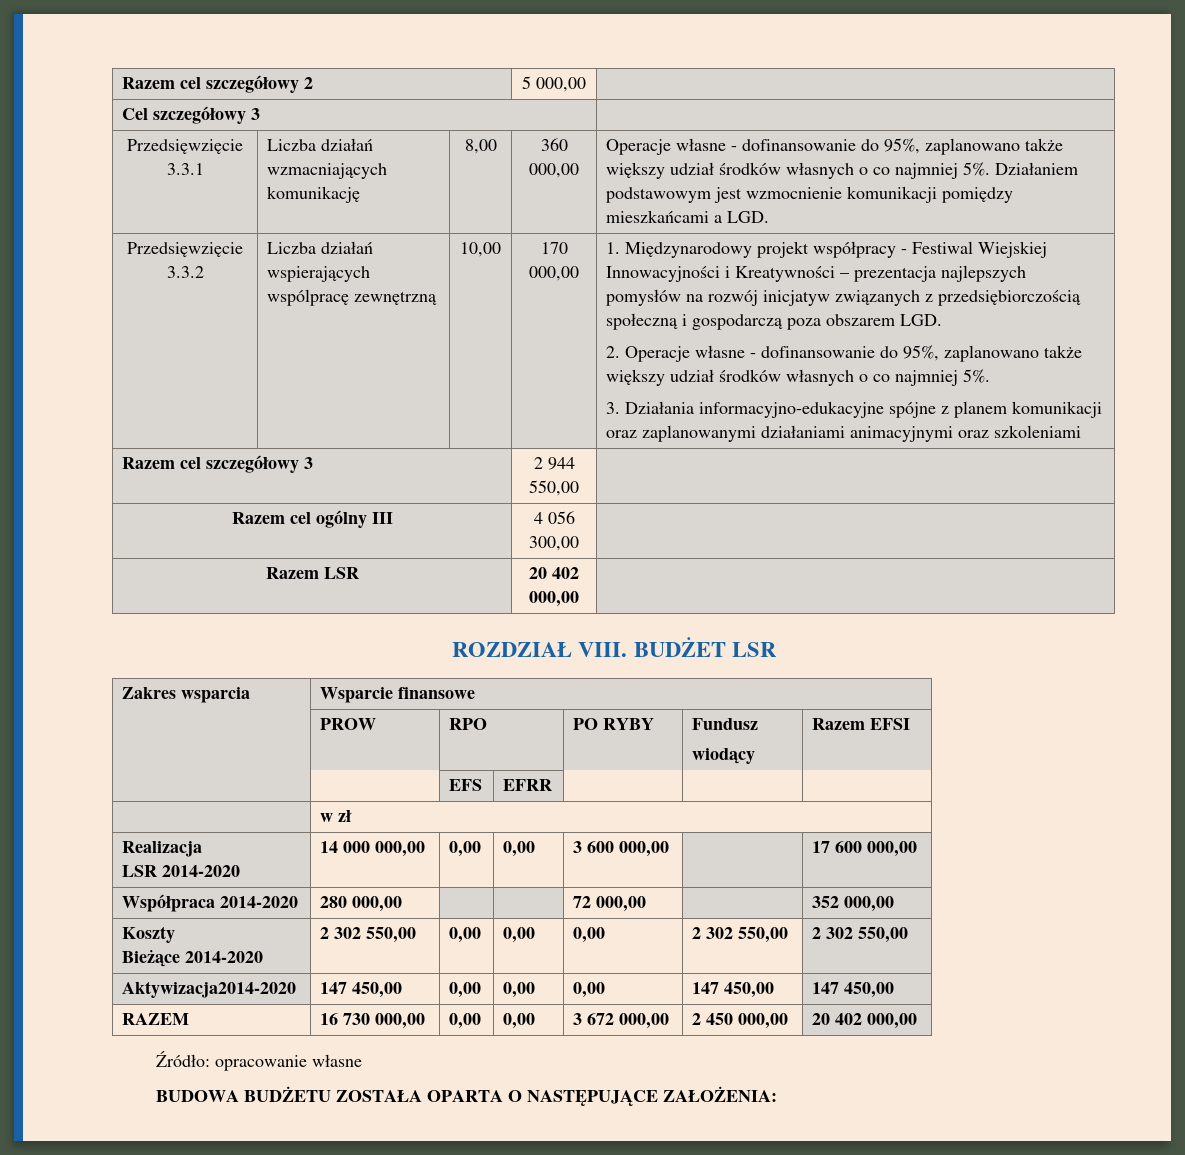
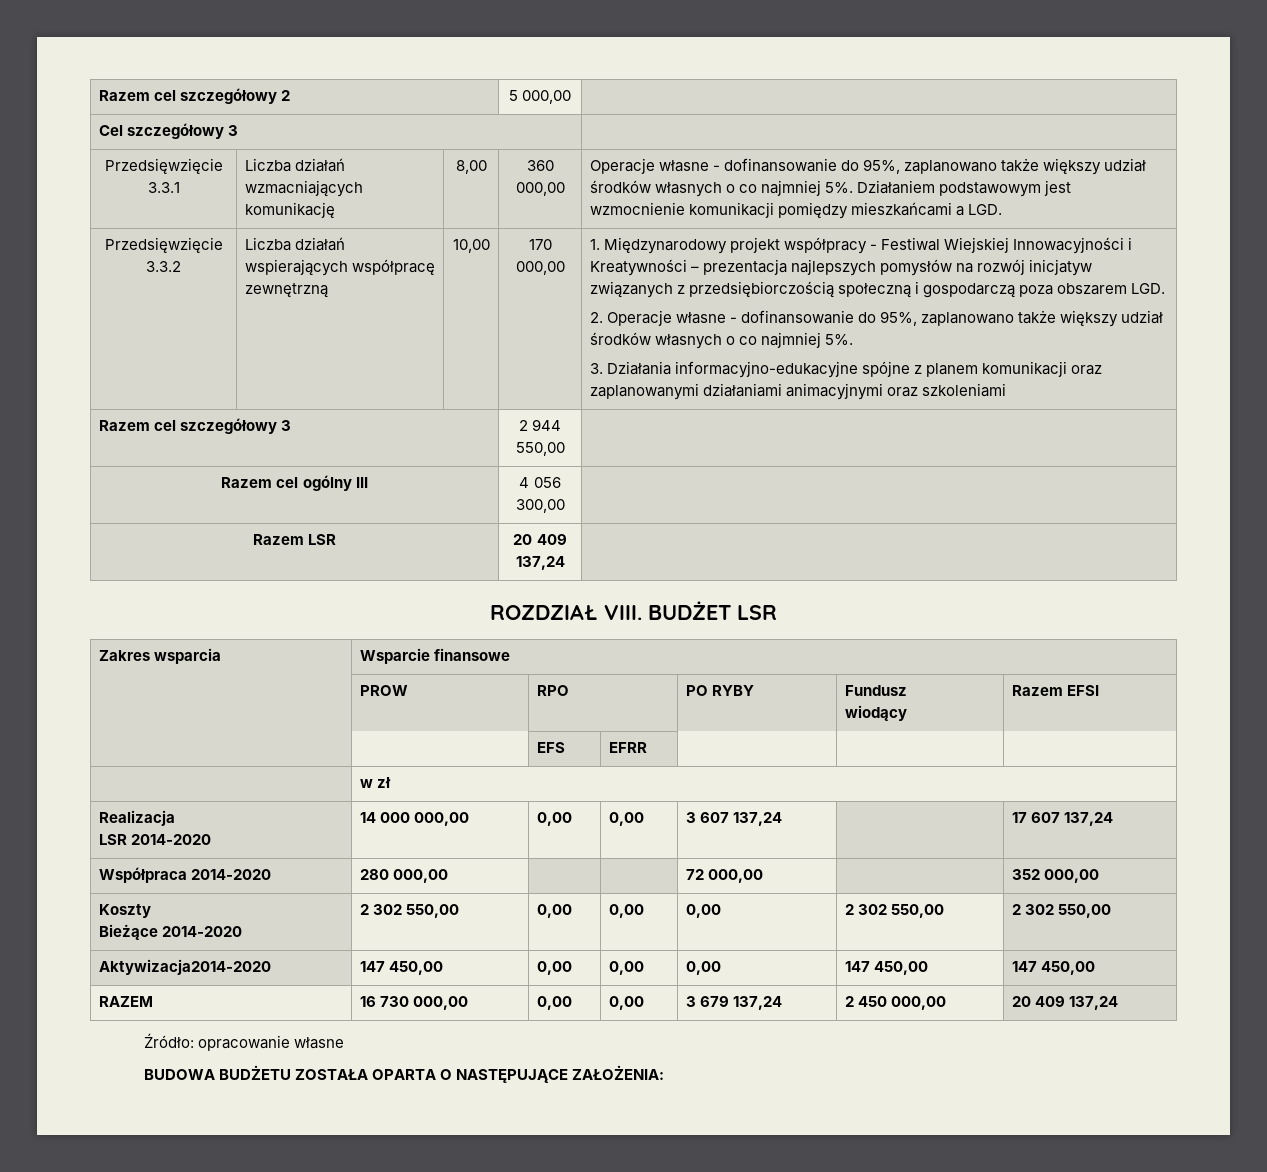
[267,289,350,306] wspólpracę -> [351,259,435,275] współpracę
[552,567,579,579] [529,591,579,607] 402 000,00 -> [536,534,567,545] [515,556,565,570] 409 137,24
[587,841,670,857] 600 000,00 -> [699,812,782,826] 607 137,24
[835,841,918,857] 600 000,00 -> [1030,812,1113,826] 607 137,24
[587,1013,670,1029] 672 000,00 -> [699,996,782,1010] 679 137,24
[835,1013,918,1029] 402 000,00 -> [1034,996,1118,1010] 409 137,24

